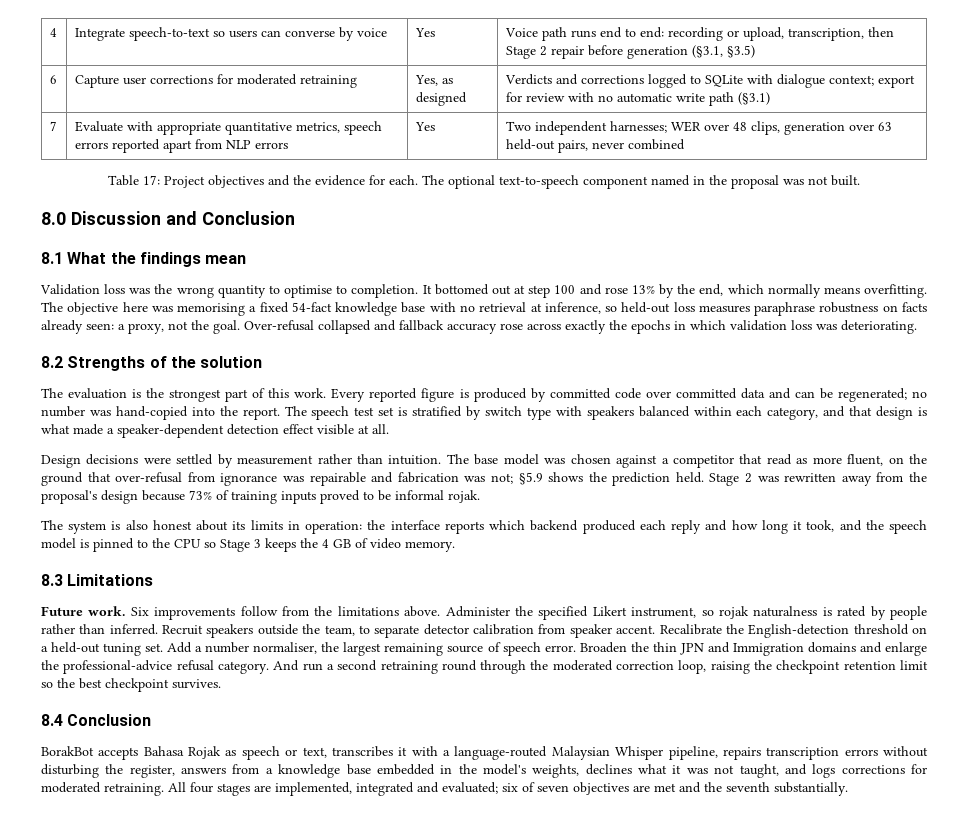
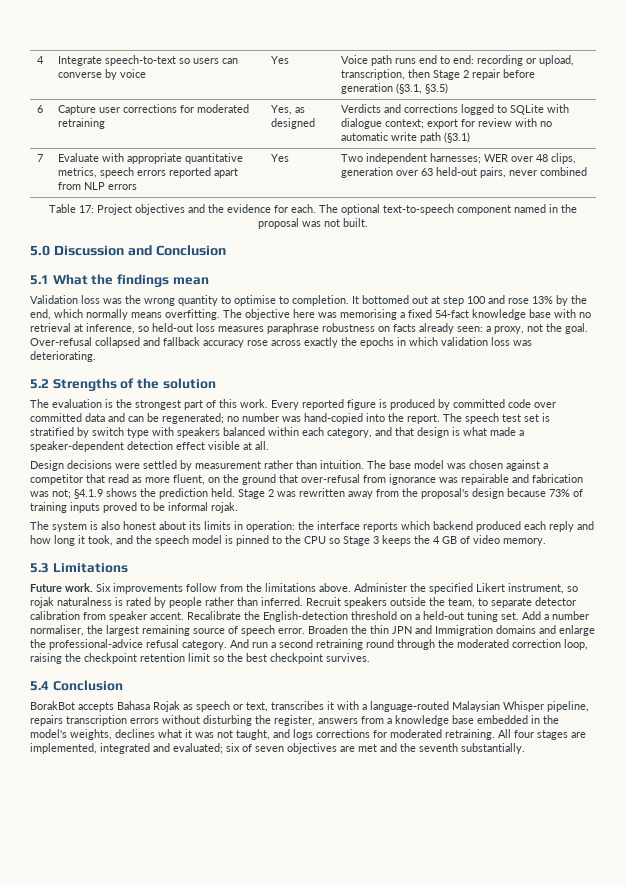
[41,212,66,225] 8.0 -> [30,245,50,256] 5.0
[41,252,63,264] 8.1 -> [30,275,49,285] 5.1
[41,356,63,368] 8.2 -> [30,379,49,389] 5.2
[518,472,543,485] §5.9 -> [74,489,103,499] §4.1.9
[41,574,63,586] 8.3 -> [30,563,49,573] 5.3
[41,714,63,726] 8.4 -> [30,681,49,691] 5.4

